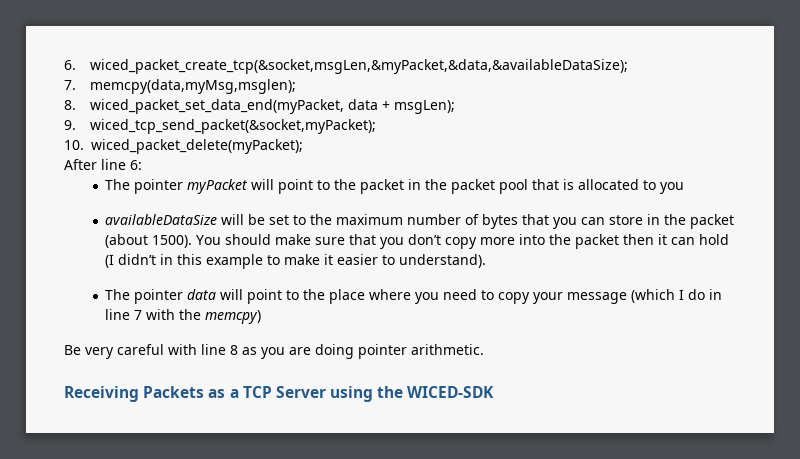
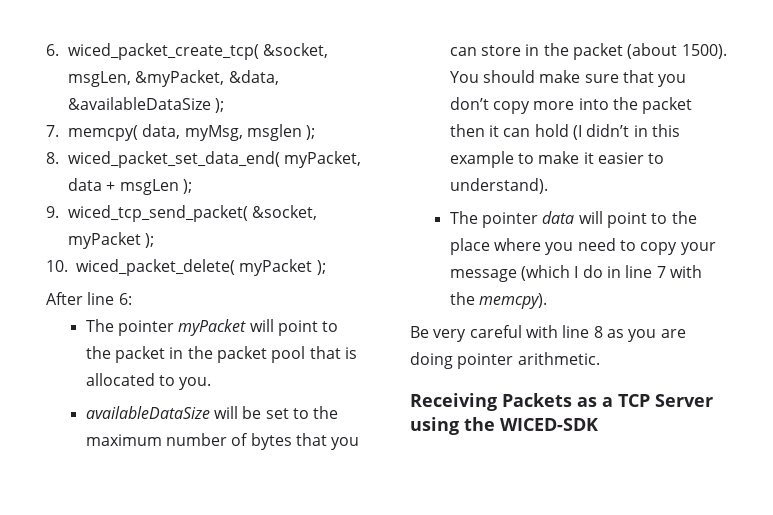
[89,59,628,74] [64,79,296,94] [64,99,455,114] [64,119,376,134] [64,139,303,154] wiced_packet_create_tcp(&socket,msgLen,&myPacket,&data,&availableDataSize); // 7. memcpy(data,myMsg,msglen); // 8. wiced_packet_set_data_end(myPacket, data + msgLen); // 9. wiced_tcp_send_packet(&socket,myPacket); // 10. wiced_packet_delete(myPacket); -> [67,43,329,60] [67,70,279,87] [67,97,225,113] [46,124,316,141] [46,151,362,168] [67,178,192,195] [46,205,318,222] [67,232,155,249] [46,259,326,276] wiced_packet_create_tcp( &socket, msgLen, &myPacket, &data, &availableDataSize ); // 7. memcpy( data, myMsg, msglen ); // 8. wiced_packet_set_data_end( myPacket, data + msgLen ); // 9. wiced_tcp_send_packet( &socket, myPacket ); // 10. wiced_packet_delete( myPacket );
[660,182,685,194] you -> [179,377,212,390] you.
[205,310,262,324] memcpy) -> [478,293,547,309] memcpy).

